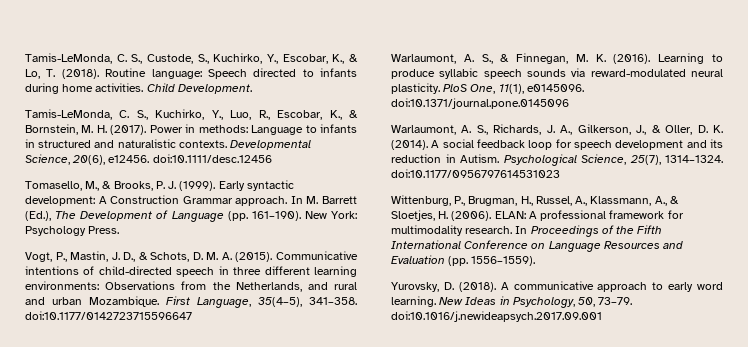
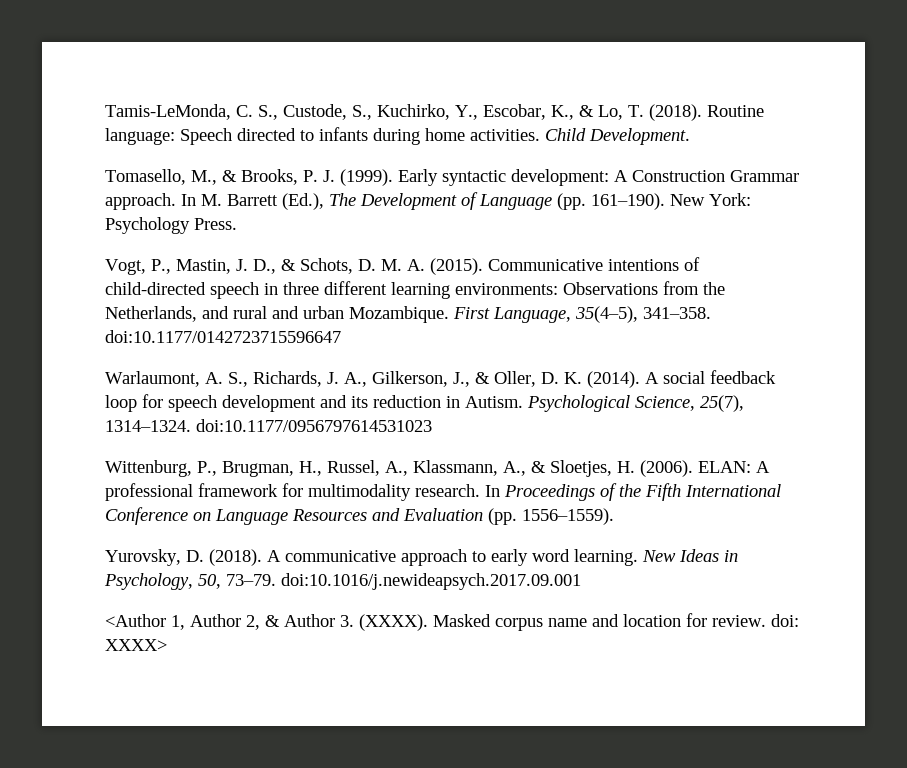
[25,109,358,120] [25,124,357,135] [25,139,312,150] [25,154,272,165] // Tamis-LeMonda, C. S., Kuchirko, Y., Luo, R., Escobar, K., & Bornstein, M. H. (2017). Power in methods: Language to infants in structured and naturalistic contexts. Developmental Science, 20(6), e12456. doi:10.1111/desc.12456 -> (690, 136) none
[391,53,723,64] [391,68,723,79] [391,83,584,94] [391,98,569,109] // Warlaumont, A. S., & Finnegan, M. K. (2016). Learning to produce syllabic speech sounds via reward-modulated neural plasticity. PloS One, 11(1), e0145096. doi:10.1371/journal.pone.0145096 -> (341, 336) none
(602, 316) none -> [105,613,799,631] [105,639,167,651] // <Author 1, Author 2, & Author 3. (XXXX). Masked corpus name and location for review. doi: XXXX>

